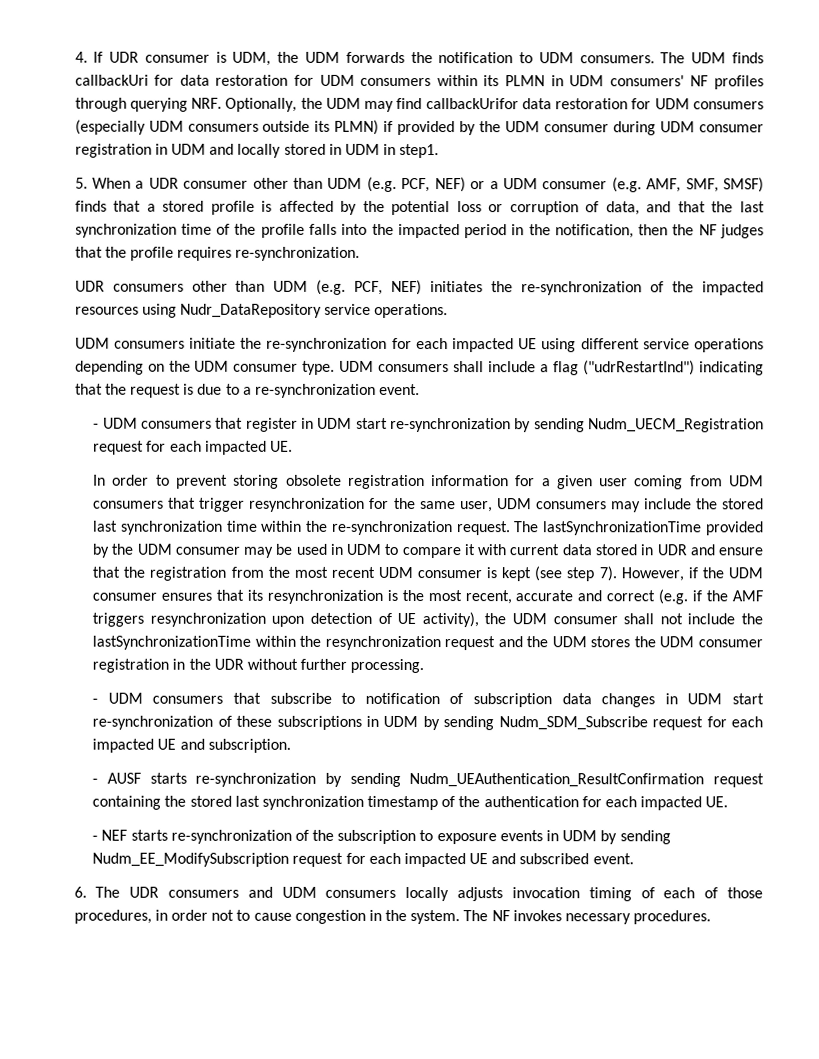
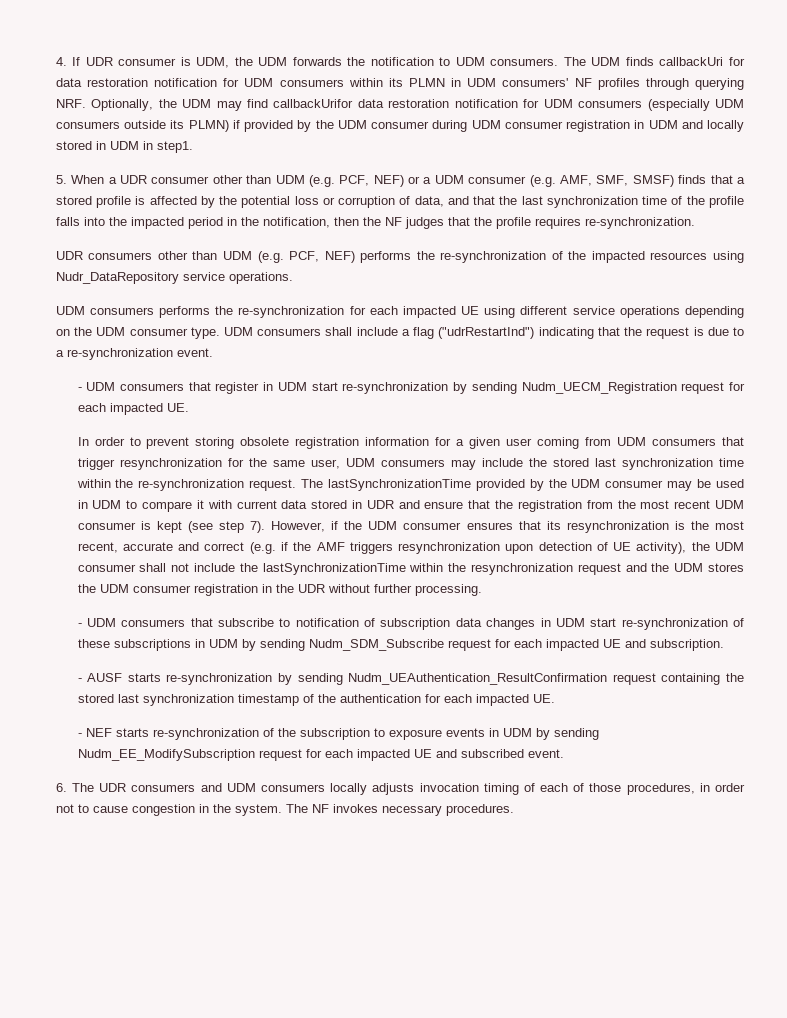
(289, 80) none -> [154,78,218,87] notification
(629, 104) none -> [454,99,518,108] notification
[430,281,484,293] initiates -> [360,251,412,263] performs
[188,337,236,349] initiate -> [159,306,211,318] performs

